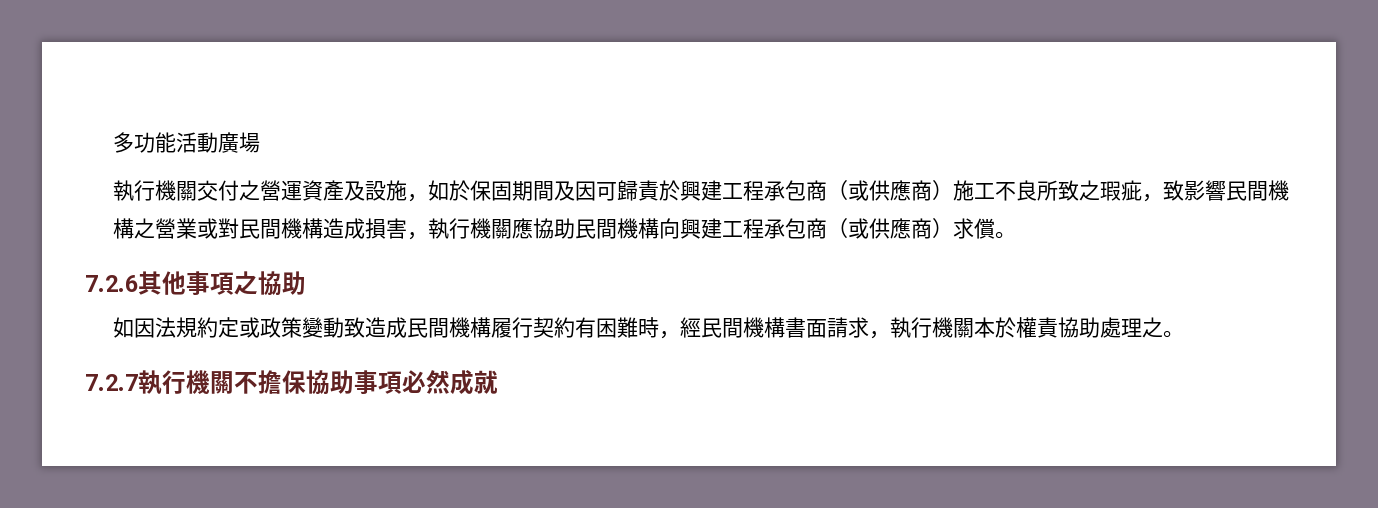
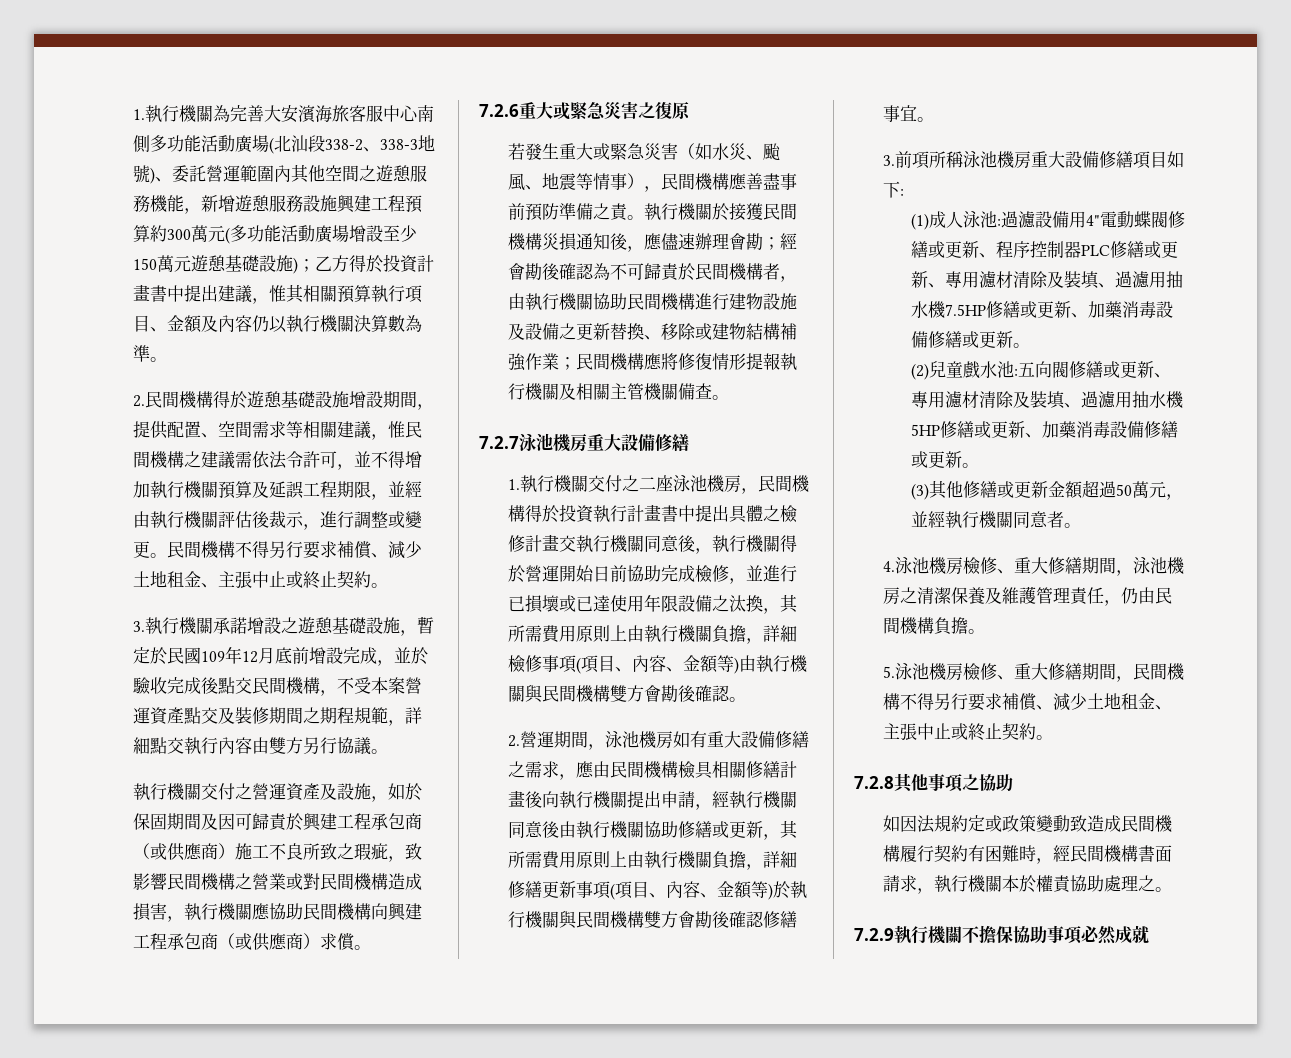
[112,132,260,153] 多功能活動廣場 -> [132,105,434,123] [132,135,435,154] [132,164,427,184] [132,195,422,214] [132,225,417,244] [132,254,434,274] [132,284,422,304] [132,315,422,333] [132,345,167,362] [132,391,434,410] [132,421,422,440] [132,451,422,470] [132,481,422,500] [132,511,422,530] [132,541,422,559] [132,571,388,589] [132,616,434,636] [132,646,428,666] [131,677,422,696] [132,707,422,726] [132,737,388,755] 1.執行機關為完善大安濱海旅客服中心南側多功能活動廣場(北汕段338-2、338-3地號)、委託營運範圍內其他空間之遊憩服務機能，新增遊憩服務設施興建工程預算約300萬元(多功能活動廣場增設至少150萬元遊憩基礎設施)；乙方得於投資計畫書中提出建議，惟其相關預算執行項目、金額及內容仍以執行機關決算數為準。 // 2.民間機構得於遊憩基礎設施增設期間，提供配置、空間需求等相關建議，惟民間機構之建議需依法令許可，並不得增加執行機關預算及延誤工程期限，並經由執行機關評估後裁示，進行調整或變更。民間機構不得另行要求補償、減少土地租金、主張中止或終止契約。 // 3.執行機關承諾增設之遊憩基礎設施，暫定於民國109年12月底前增設完成，並於驗收完成後點交民間機構，不受本案營運資產點交及裝修期間之期程規範，詳細點交執行內容由雙方另行協議。
(138, 283) none -> [519,101,690,120] [507,143,781,161] [507,173,797,192] [507,203,797,221] [507,233,797,252] [507,263,797,282] [507,293,797,310] [507,323,797,340] [507,353,797,371] [507,383,729,400] [479,433,689,452] [507,475,810,494] [507,504,797,523] [507,534,797,554] [507,565,797,584] [507,594,798,614] [507,625,797,644] [507,655,808,674] [507,685,746,703] [507,731,809,750] [507,761,797,780] [507,790,797,810] [507,820,798,840] [507,851,797,870] [507,881,807,900] [507,911,797,929] [882,105,934,122] [882,151,1184,169] [882,181,904,198] [911,211,1186,230] [911,241,1179,258] [911,271,1184,289] [911,301,1174,319] [911,331,1031,348] [911,361,1172,380] [911,391,1185,409] [911,421,1179,439] [911,451,980,468] [911,480,1184,500] [911,511,1082,528] [882,557,1185,576] [882,586,1172,606] [882,617,985,635] [882,663,1185,682] [882,693,1172,711] [882,723,1053,741] [854,776,894,789] 重大或緊急災害之復原 // 若發生重大或緊急災害（如水災、颱風、地震等情事），民間機構應善盡事前預防準備之責。執行機關於接獲民間機構災損通知後，應儘速辦理會勘；經會勘後確認為不可歸責於民間機構者，由執行機關協助民間機構進行建物設施及設備之更新替換、移除或建物結構補強作業；民間機構應將修復情形提報執行機關及相關主管機關備查。 // 7.2.7泳池機房重大設備修繕 // 1.執行機關交付之二座泳池機房，民間機構得於投資執行計畫書中提出具體之檢修計畫交執行機關同意後，執行機關得於營運開始日前協助完成檢修，並進行已損壞或已達使用年限設備之汰換，其所需費用原則上由執行機關負擔，詳細檢修事項(項目、內容、金額等)由執行機關與民間機構雙方會勘後確認。 // 2.營運期間，泳池機房如有重大設備修繕之需求，應由民間機構檢具相關修繕計畫後向執行機關提出申請，經執行機關同意後由執行機關協助修繕或更新，其所需費用原則上由執行機關負擔，詳細修繕更新事項(項目、內容、金額等)於執行機關與民間機構雙方會勘後確認修繕事宜。 // 3.前項所稱泳池機房重大設備修繕項目如下: // (1)成人泳池:過濾設備用4"電動蝶閥修繕或更新、程序控制器PLC修繕或更新、專用濾材清除及裝填、過濾用抽水機7.5HP修繕或更新、加藥消毒設備修繕或更新。 // (2)兒童戲水池:五向閥修繕或更新、專用濾材清除及裝填、過濾用抽水機5HP修繕或更新、加藥消毒設備修繕或更新。 // (3)其他修繕或更新金額超過50萬元，並經執行機關同意者。 // 4.泳池機房檢修、重大修繕期間，泳池機房之清潔保養及維護管理責任，仍由民間機構負擔。 // 5.泳池機房檢修、重大修繕期間，民間機構不得另行要求補償、減少土地租金、主張中止或終止契約。 // 7.2.8
[85,374,138,391] 7.2.7 -> [854,928,894,941] 7.2.9

